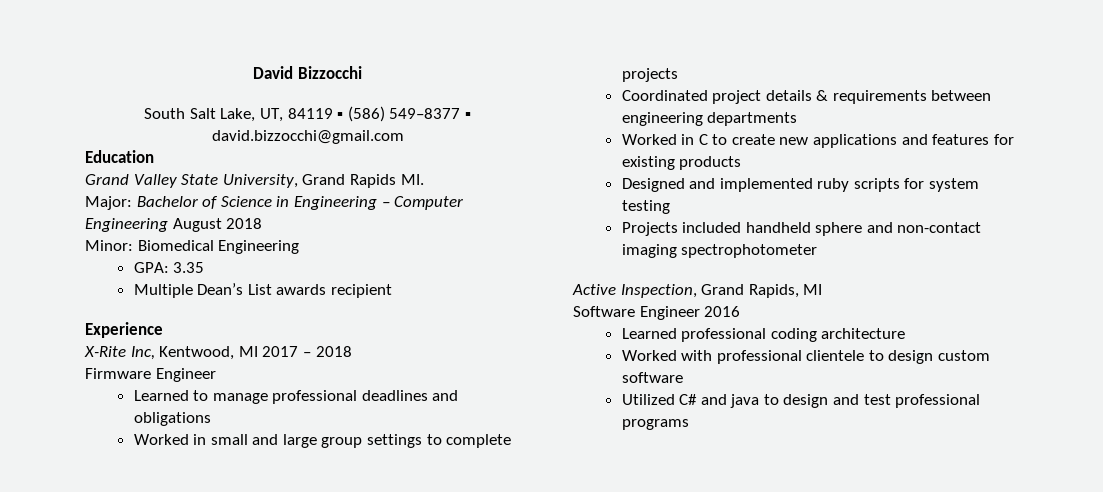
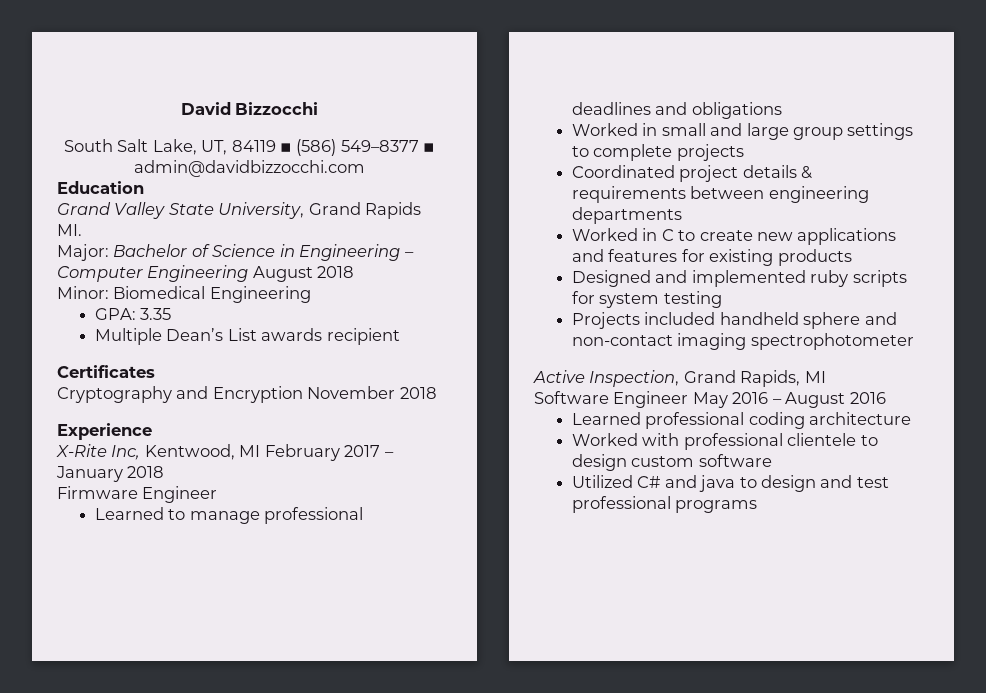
[211,130,404,144] david.bizzocchi@gmail.com -> [134,160,365,177] admin@davidbizzocchi.com
(392, 291) none -> [57,365,155,378] [57,386,437,403] // Certificates // Cryptography and Encryption November 2018
(258, 351) none -> [264,444,340,461] February
(311, 354) none -> [56,466,123,482] January
(700, 313) none -> [692,392,846,408] May 2016 – August

